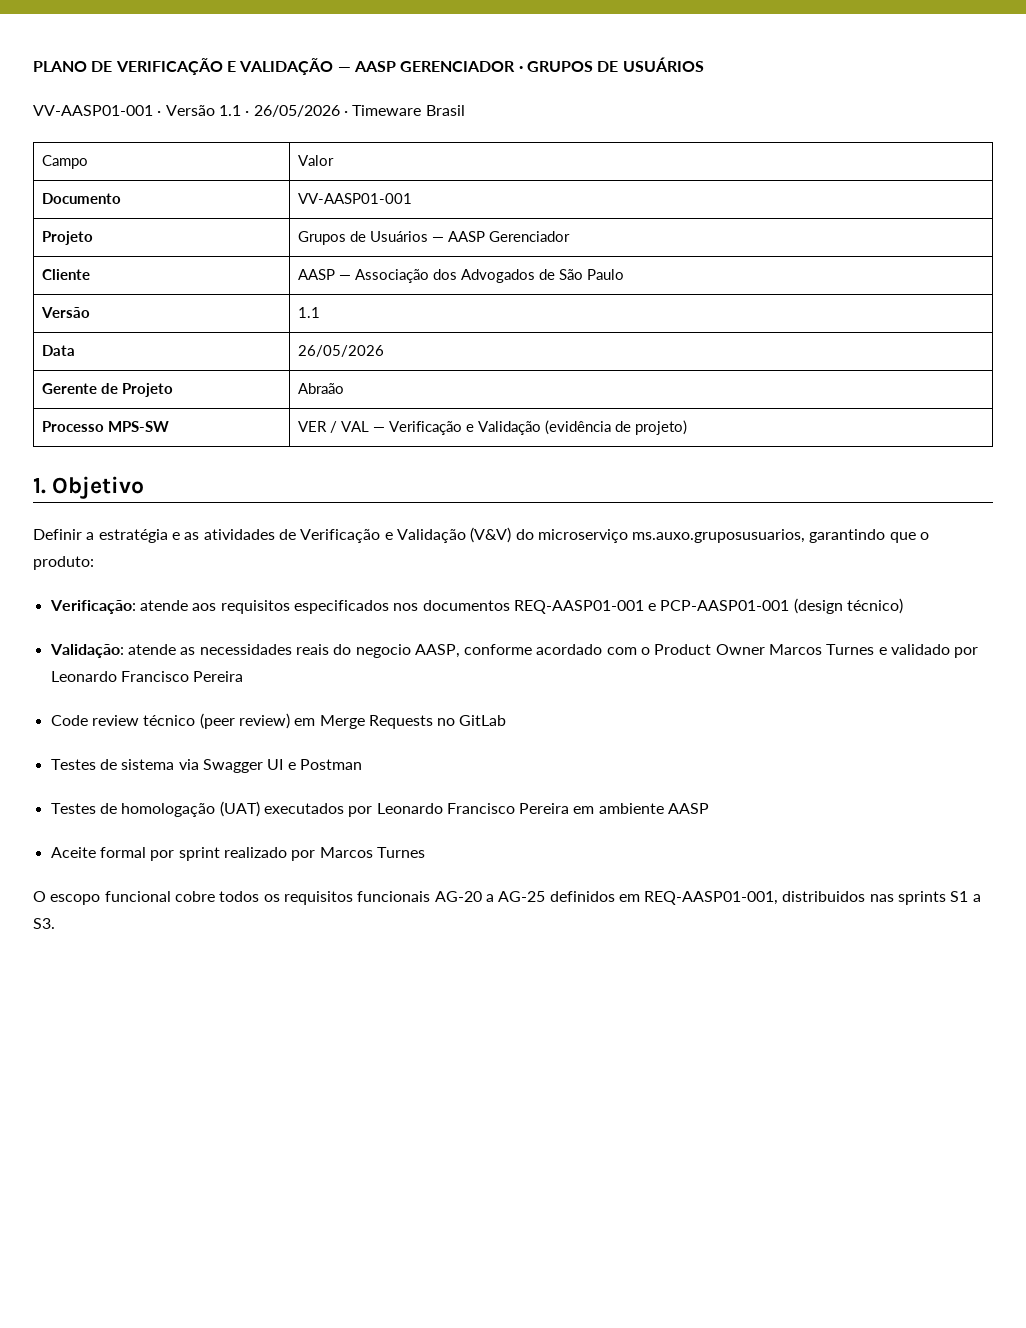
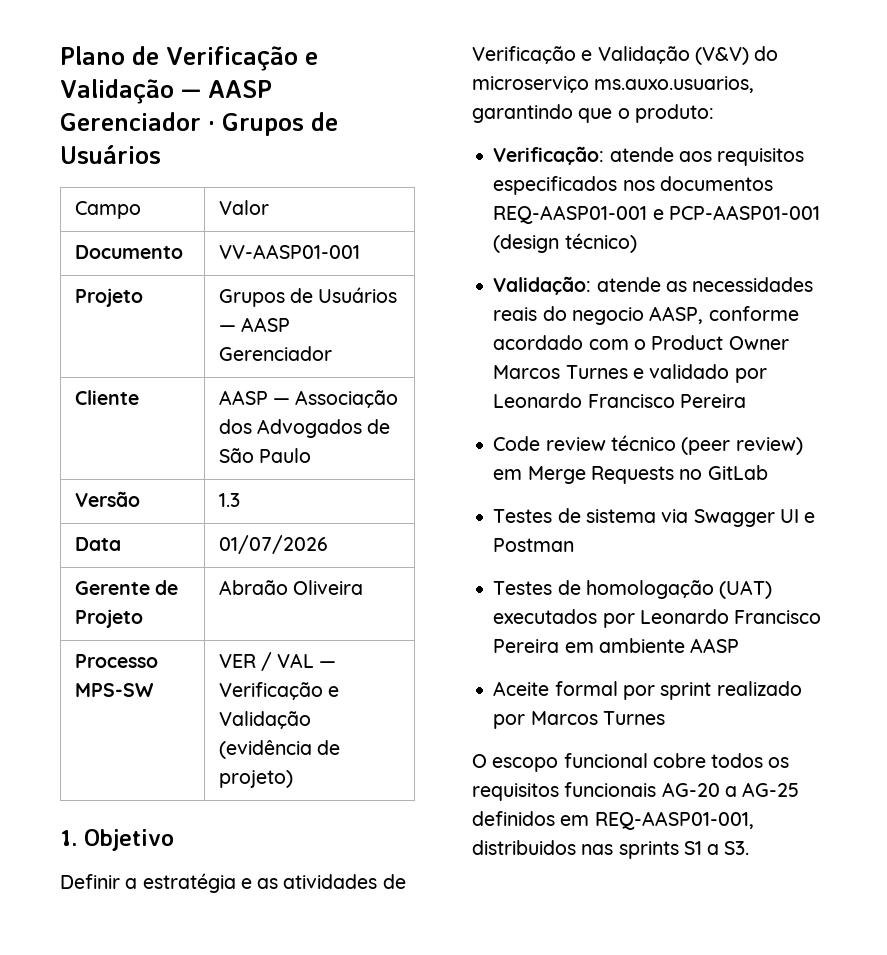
[33,57,704,75] [33,105,465,117] PLANO DE VERIFICAÇÃO E VALIDAÇÃO — AASP GERENCIADOR · GRUPOS DE USUÁRIOS // VV-AASP01-001 · Versão 1.1 · 26/05/2026 · Timeware Brasil -> [60,46,318,71] [60,79,272,104] [60,112,338,136] [60,145,161,164] Plano de Verificação e Validação — AASP Gerenciador · Grupos de Usuários
[298,307,321,318] 1.1 -> [218,493,240,507] 1.3
[298,345,385,357] 26/05/2026 -> [218,535,328,554] 01/07/2026
(345, 388) none -> [292,580,363,595] Oliveira
[632,529,806,543] ms.auxo.gruposusuarios, -> [594,76,755,93] ms.auxo.usuarios,

